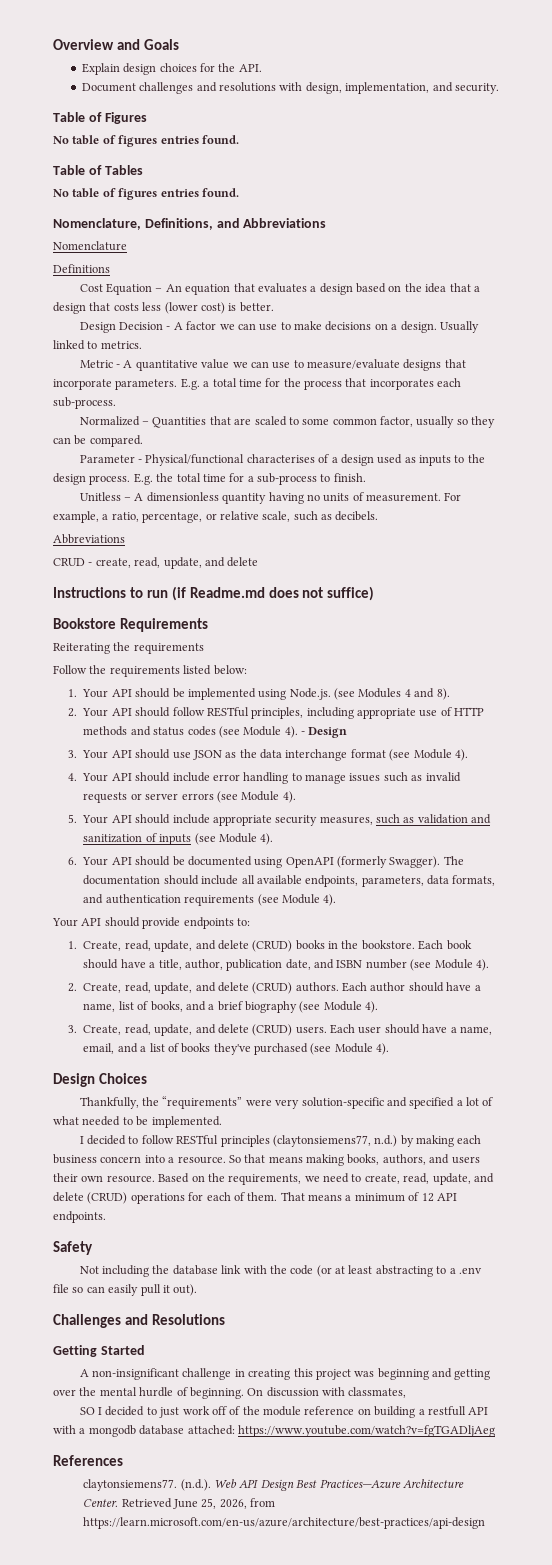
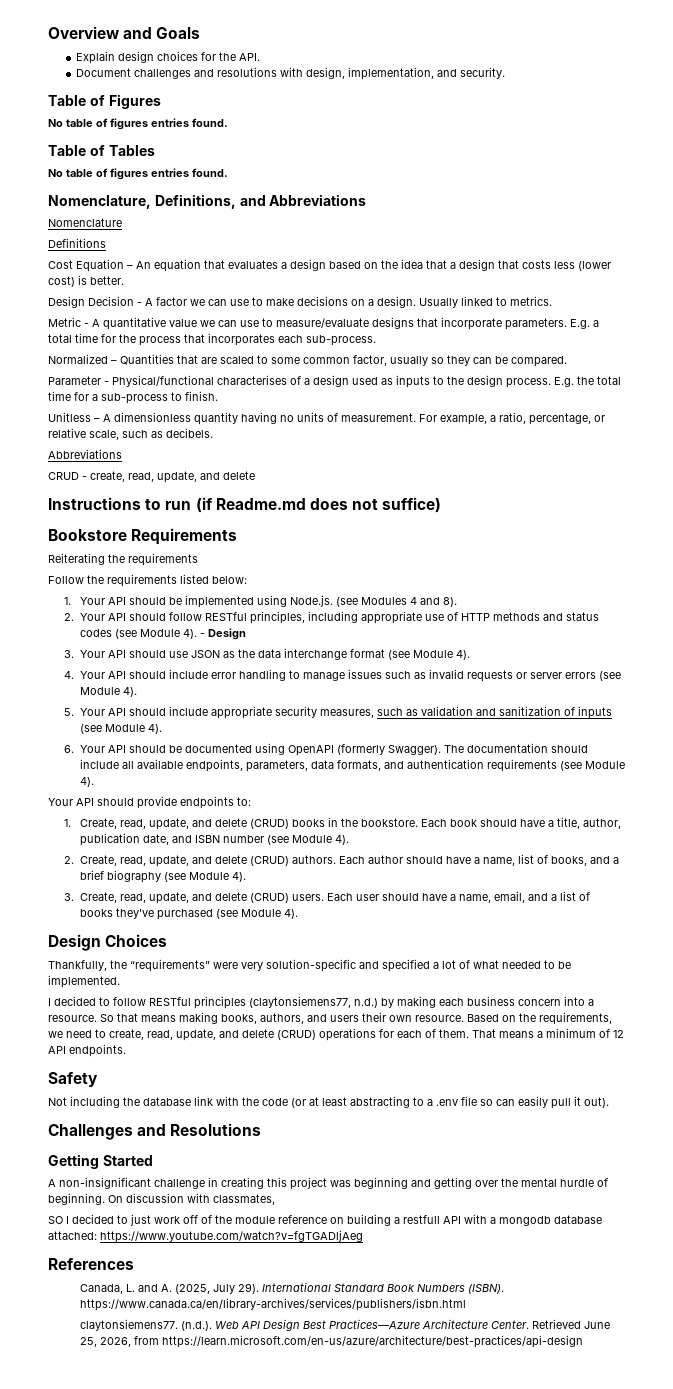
(123, 1460) none -> [79,1282,504,1294] [79,1298,466,1311] // Canada, L. and A. (2025, July 29). International Standard Book Numbers (ISBN). https://www.canada.ca/en/library-archives/services/publishers/isbn.html

